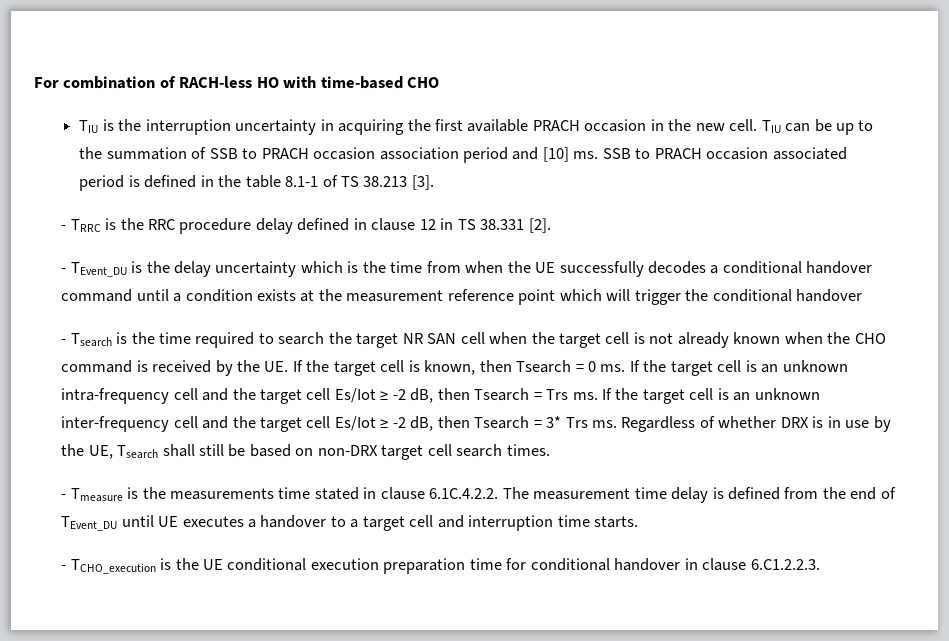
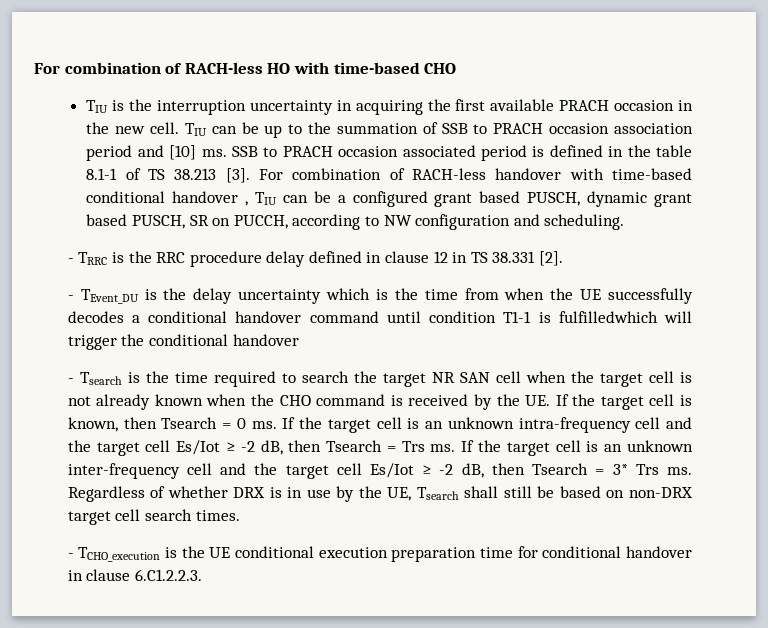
(434, 182) none -> [259,168,692,180] [86,191,692,207] [86,214,625,230] For combination of RACH-less handover with time-based conditional handover , TIU can be a configured grant based PUSCH, dynamic grant based PUSCH, SR on PUCCH, according to NW configuration and scheduling.
[173,289,602,305] a condition exists at the measurement reference point which -> [429,311,658,323] condition T1-1 is fulfilledwhich
[61,487,896,503] [61,515,639,531] // - Tmeasure is the measurements time stated in clause 6.1C.4.2.2. The measurement time delay is defined from the end of TEvent_DU until UE executes a handover to a target cell and interruption time starts. -> (240, 515) none

